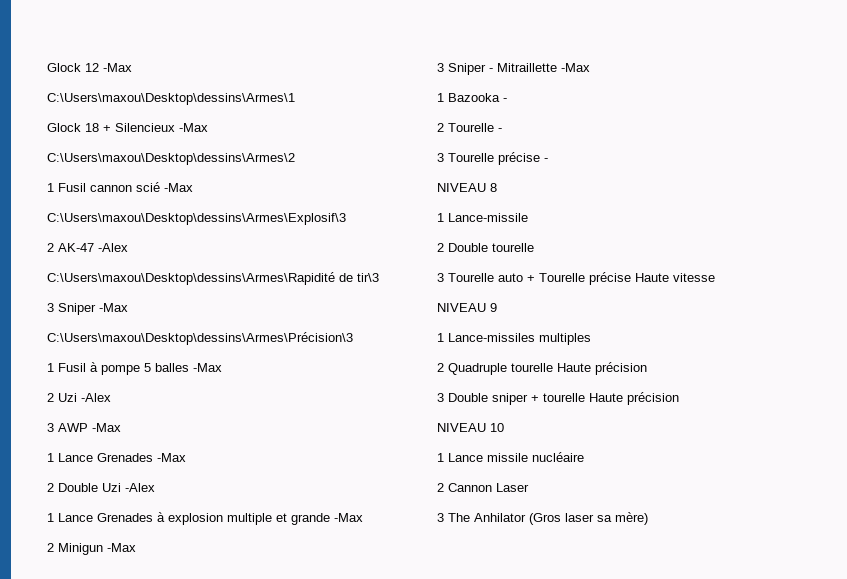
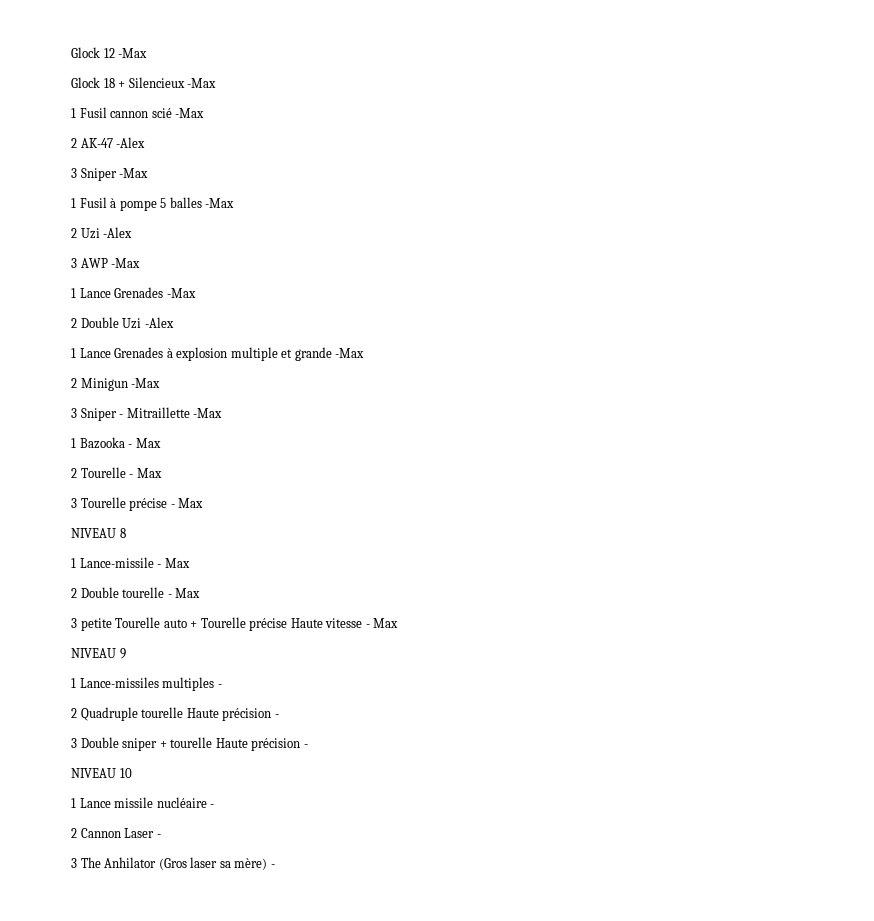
[47,93,295,105] // C:\Users\maxou\Desktop\dessins\Armes\1 -> (148, 53) none
[47,153,295,165] // C:\Users\maxou\Desktop\dessins\Armes\2 -> (217, 83) none
[47,213,346,225] // C:\Users\maxou\Desktop\dessins\Armes\Explosif\3 -> (205, 113) none
[47,272,379,285] // C:\Users\maxou\Desktop\dessins\Armes\Rapidité de tir\3 -> (146, 142) none
[47,332,353,345] // C:\Users\maxou\Desktop\dessins\Armes\Précision\3 -> (149, 173) none
(507, 100) none -> [135,438,161,448] Max
(502, 130) none -> [136,468,162,478] Max
(548, 160) none -> [178,498,204,508] Max
(528, 217) none -> [157,558,190,568] - Max
[437,273,444,282] // 3 -> [167,588,201,598] [71,618,112,631] - Max // 3 petite
(715, 277) none -> [365,618,399,628] - Max
(591, 339) none -> [217,684,222,688] -
(647, 368) none -> [274,714,279,718] -
(679, 398) none -> [303,744,308,748] -
(584, 457) none -> [210,804,215,808] -
(529, 487) none -> [156,834,161,838] -
(648, 518) none -> [270,864,275,868] -

